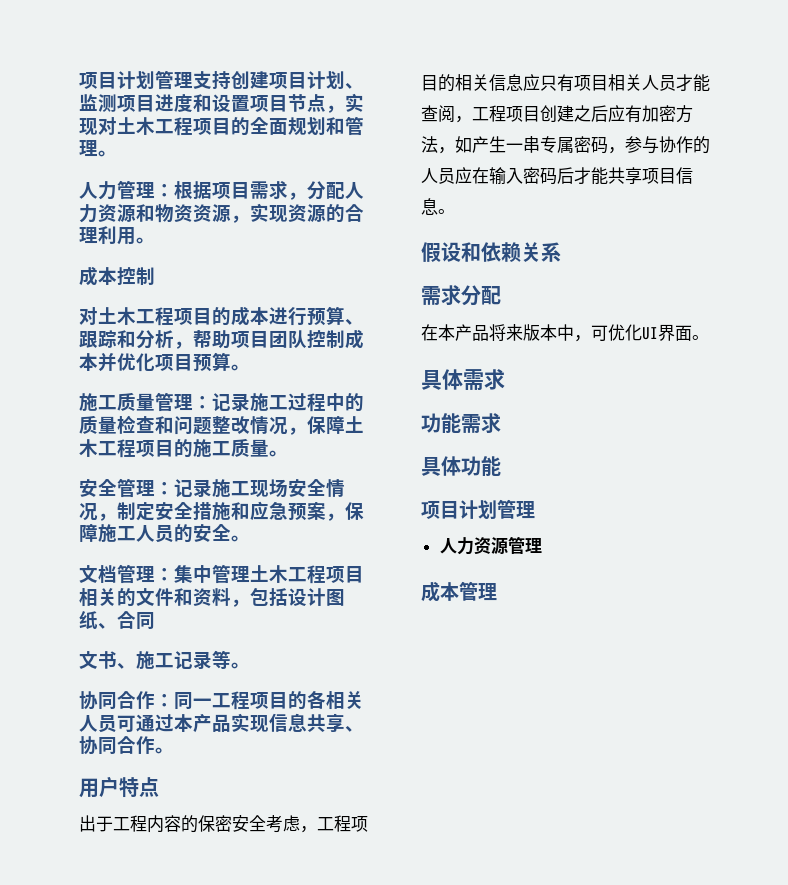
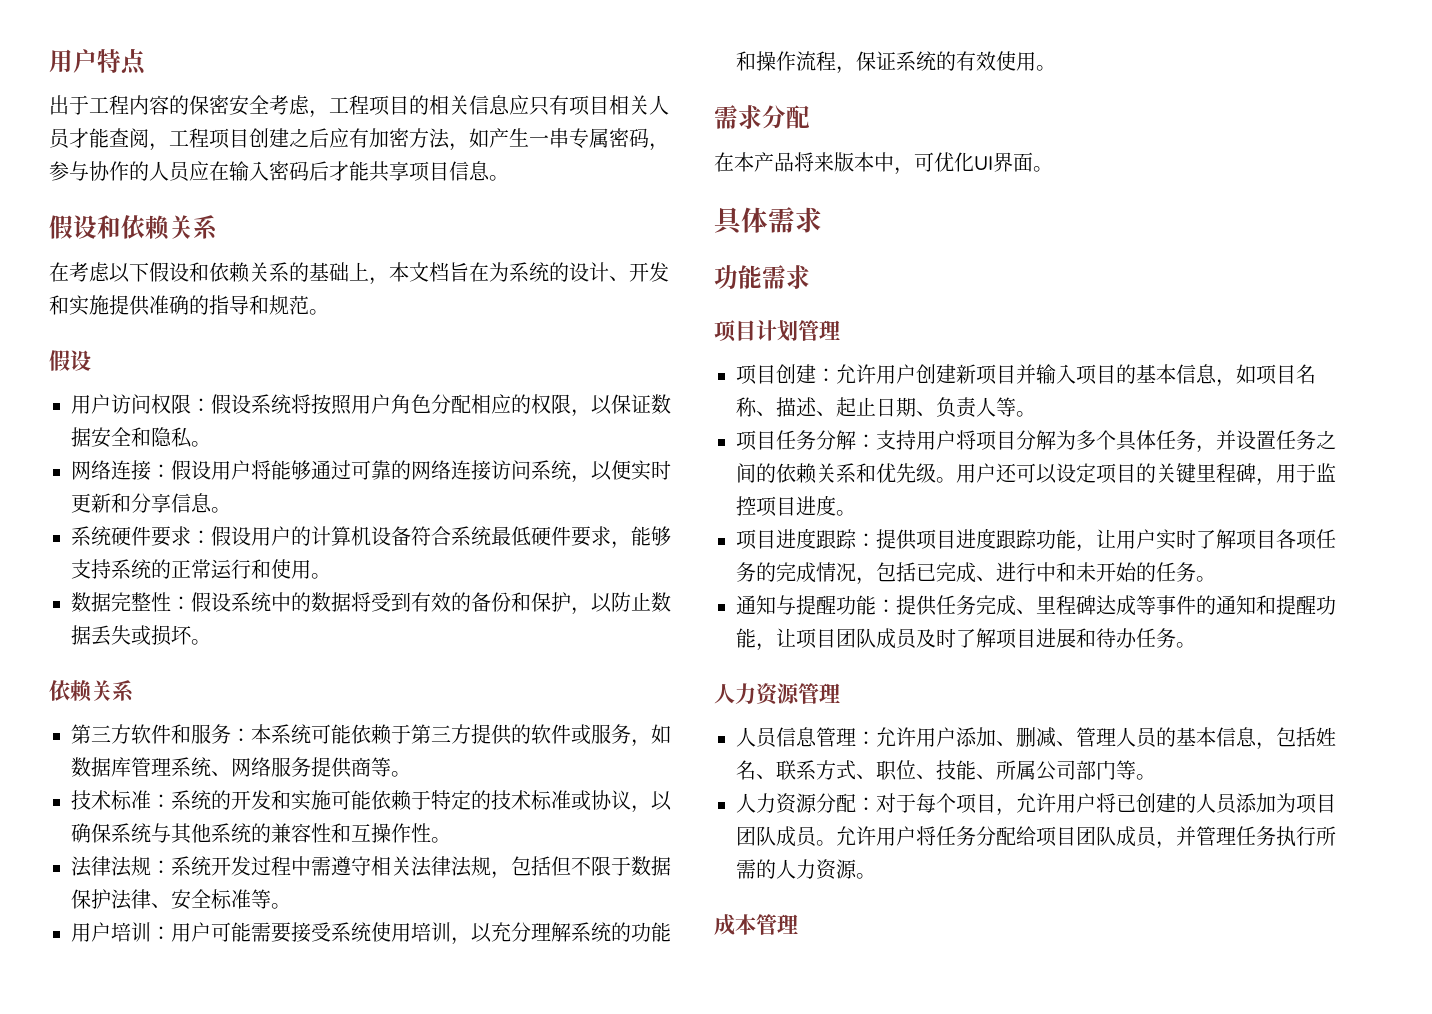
[79,70,364,90] [79,93,364,113] [79,116,364,136] [79,140,117,157] [79,180,364,200] [79,203,364,223] [79,226,155,245] [79,266,155,286] [79,306,364,326] [79,329,364,349] [79,352,250,372] [79,392,364,412] [79,415,364,435] [79,438,288,458] [79,478,345,498] [79,501,364,521] [79,524,250,543] [79,564,364,584] [79,587,345,607] [79,610,155,630] [79,650,250,670] [79,690,364,710] [79,713,364,733] [79,736,174,755] 项目计划管理支持创建项目计划、监测项目进度和设置项目节点，实现对土木工程项目的全面规划和管理。 // 人力管理：根据项目需求，分配人力资源和物资资源，实现资源的合理利用。 // 成本控制 // 对土木工程项目的成本进行预算、跟踪和分析，帮助项目团队控制成本并优化项目预算。 // 施工质量管理：记录施工过程中的质量检查和问题整改情况，保障土木工程项目的施工质量。 // 安全管理：记录施工现场安全情况，制定安全措施和应急预案，保障施工人员的安全。 // 文档管理：集中管理土木工程项目相关的文件和资料，包括设计图纸、合同 // 文书、施工记录等。 // 协同合作：同一工程项目的各相关人员可通过本产品实现信息共享、协同合作。 // -> (49, 61) none
(561, 252) none -> [49,262,669,285] [49,295,329,316] [49,350,91,371] [71,394,671,417] [71,427,211,448] [71,460,671,483] [71,493,231,513] [71,526,671,549] [71,559,331,579] [71,592,671,615] [71,625,211,646] [49,680,134,702] [71,724,671,747] [71,757,411,778] [71,790,672,813] [71,823,451,844] [71,856,671,879] [71,889,291,910] [71,922,671,945] [736,51,1056,74] // 在考虑以下假设和依赖关系的基础上，本文档旨在为系统的设计、开发和实施提供准确的指导和规范。 // 假设 // 用户访问权限：假设系统将按照用户角色分配相应的权限，以保证数据安全和隐私。 // 网络连接：假设用户将能够通过可靠的网络连接访问系统，以便实时更新和分享信息。 // 系统硬件要求：假设用户的计算机设备符合系统最低硬件要求，能够支持系统的正常运行和使用。 // 数据完整性：假设系统中的数据将受到有效的备份和保护，以防止数据丢失或损坏。 // 依赖关系 // 第三方软件和服务：本系统可能依赖于第三方提供的软件或服务，如数据库管理系统、网络服务提供商等。 // 技术标准：系统的开发和实施可能依赖于特定的技术标准或协议，以确保系统与其他系统的兼容性和互操作性。 // 法律法规：系统开发过程中需遵守相关法律法规，包括但不限于数据保护法律、安全标准等。 // 用户培训：用户可能需要接受系统使用培训，以充分理解系统的功能和操作流程，保证系统的有效使用。
[421,456,501,476] // 具体功能 -> (810, 277) none
[439,536,542,555] 人力资源管理 -> [736,364,1316,387] [736,397,1036,418] [736,430,1336,453] [736,463,1336,486] [736,495,856,517] [736,528,1336,552] [736,562,1216,585] [736,595,1336,616] [736,628,1196,651] [714,683,840,706] [736,727,1336,750] [736,760,1156,781] [736,793,1336,816] [736,826,1336,849] [736,859,876,880] 项目创建：允许用户创建新项目并输入项目的基本信息，如项目名称、描述、起止日期、负责人等。 // 项目任务分解：支持用户将项目分解为多个具体任务，并设置任务之间的依赖关系和优先级。用户还可以设定项目的关键里程碑，用于监控项目进度。 // 项目进度跟踪：提供项目进度跟踪功能，让用户实时了解项目各项任务的完成情况，包括已完成、进行中和未开始的任务。 // 通知与提醒功能：提供任务完成、里程碑达成等事件的通知和提醒功能，让项目团队成员及时了解项目进展和待办任务。 // 人力资源管理 // 人员信息管理：允许用户添加、删减、管理人员的基本信息，包括姓名、联系方式、职位、技能、所属公司部门等。 // 人力资源分配：对于每个项目，允许用户将已创建的人员添加为项目团队成员。允许用户将任务分配给项目团队成员，并管理任务执行所需的人力资源。

